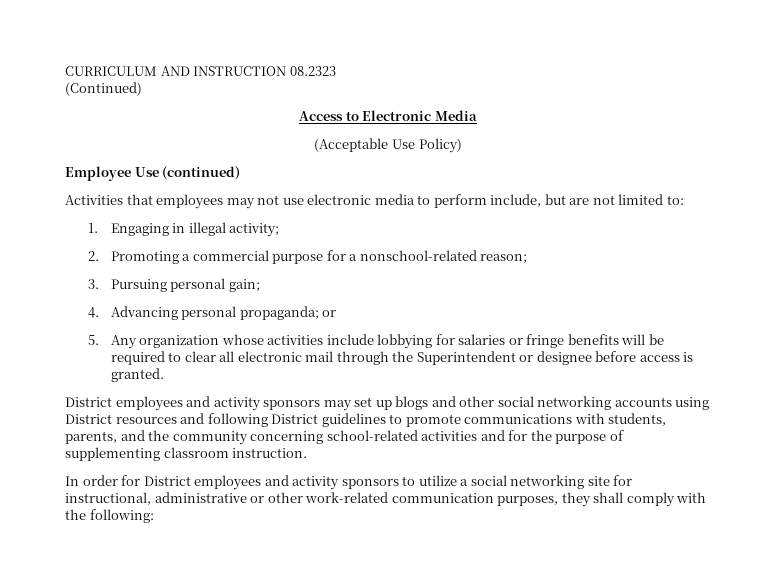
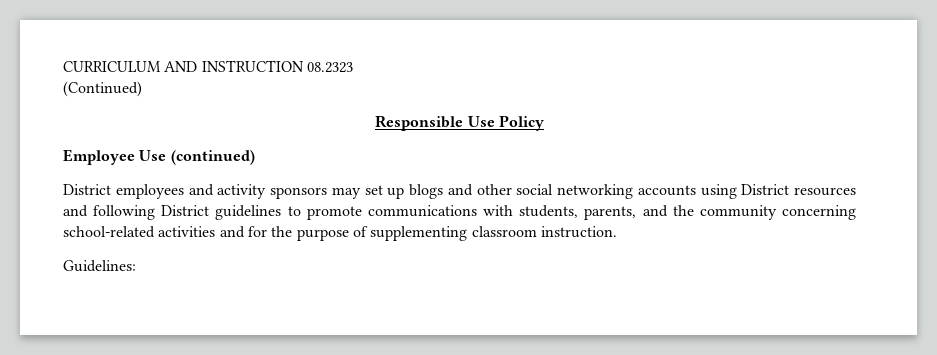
[299,110,477,121] [314,138,462,153] [65,166,241,181] [65,194,684,209] [87,222,280,237] [87,250,528,264] [87,278,260,292] [87,306,337,320] [87,334,664,349] [110,351,694,365] [110,368,164,382] Access to Electronic Media // (Acceptable Use Policy) // Employee Use (continued) // Activities that employees may not use electronic media to perform include, but are not limited to: // 1. Engaging in illegal activity; // 2. Promoting a commercial purpose for a nonschool-related reason; // 3. Pursuing personal gain; // 4. Advancing personal propaganda; or // 5. Any organization whose activities include lobbying for salaries or fringe benefits will be required to clear all electronic mail through the Superintendent or designee before access is granted. -> [375,115,544,131] [63,149,255,165] Responsible Use Policy // Employee Use (continued)
[65,475,633,490] [65,492,707,507] [65,509,154,523] In order for District employees and activity sponsors to utilize a social networking site for instructional, administrative or other work-related communication purposes, they shall comply with the following: -> [63,260,136,272] Guidelines:

